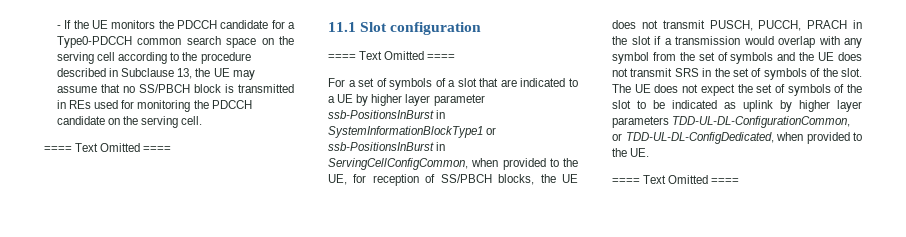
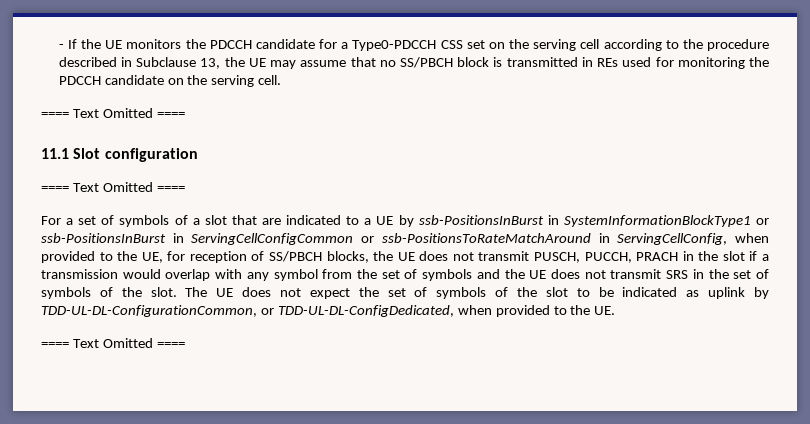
[137,36,257,48] common search space -> [440,40,485,49] CSS set
[371,94,485,106] higher layer parameter -> (414, 221) none
[328,158,468,170] ServingCellConfigCommon, -> [191,233,728,245] ServingCellConfigCommon or ssb-PositionsToRateMatchAround in ServingCellConfig,
[799,100,862,112] [612,116,669,128] higher layer parameters -> (769, 293) none

